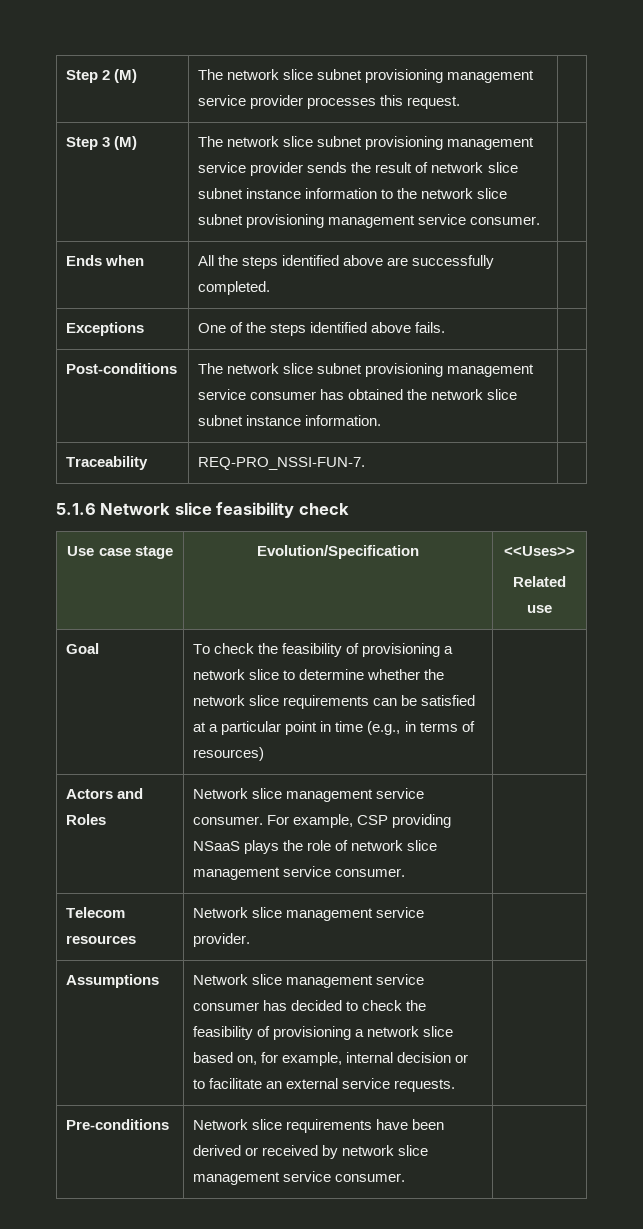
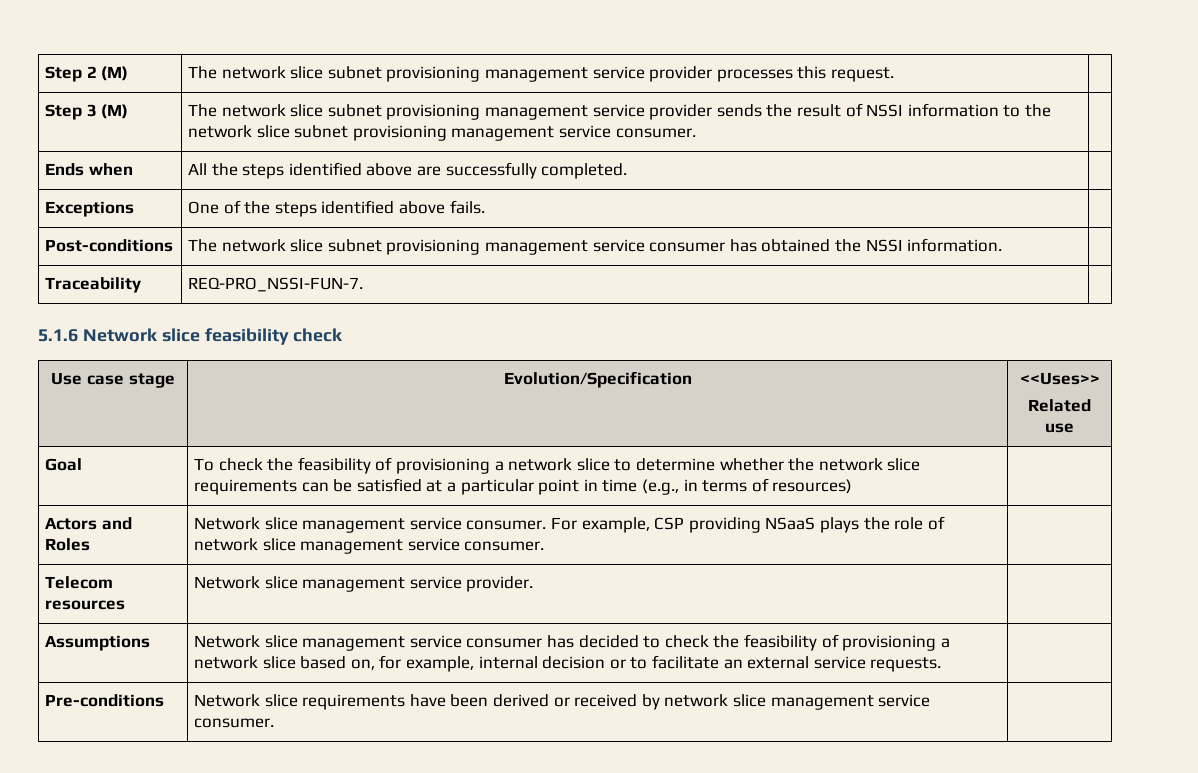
[431,162,518,173] [198,188,302,199] network slice subnet instance -> [866,104,904,117] NSSI
[431,389,518,400] [198,415,302,426] network slice subnet instance -> [865,239,903,252] NSSI

